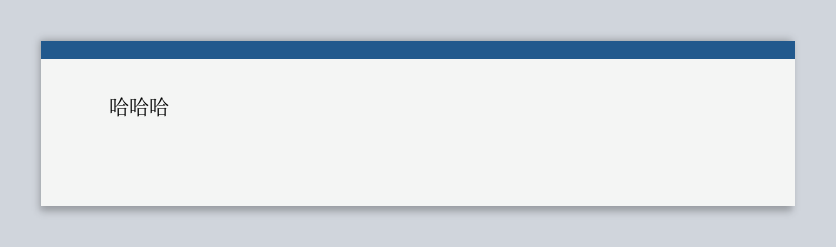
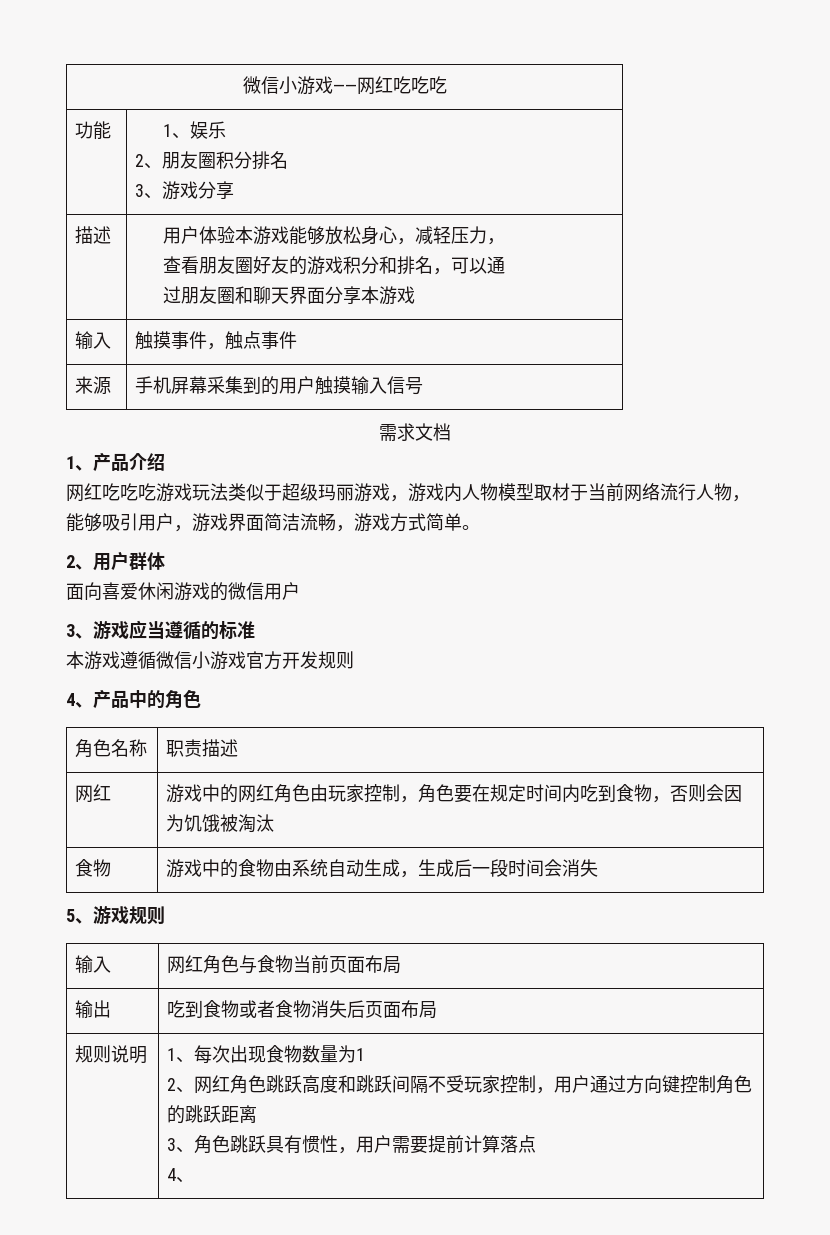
[109,97,169,117] 哈哈哈 -> [242,76,447,95] [74,121,111,140] [162,121,226,139] [134,151,288,170] [134,181,234,200] [74,226,111,244] [162,226,505,245] [162,256,505,275] [162,286,415,305] [74,331,111,350] [134,331,297,350] [74,376,111,395] [134,376,423,395] [379,423,451,441] [66,453,165,472] [66,483,750,502] [66,513,480,532] [66,551,165,571] [66,582,300,601] [66,620,255,640] [66,651,354,670] [66,689,201,709] [74,739,147,758] [165,739,238,757] [74,784,111,803] [165,784,742,803] [165,814,274,833] [74,859,111,877] [165,859,598,878] [66,906,165,925] [74,955,111,974] [166,955,401,974] [74,1000,111,1019] [166,1000,437,1019] [74,1045,147,1064] [166,1045,365,1064] [166,1075,752,1094] [166,1105,257,1124] [166,1135,536,1154] [166,1168,194,1183] 微信小游戏——网红吃吃吃 // 功能 | 1、娱乐 // 2、朋友圈积分排名 // 3、游戏分享 // 描述 | 用户体验本游戏能够放松身心，减轻压力， // 查看朋友圈好友的游戏积分和排名，可以通 // 过朋友圈和聊天界面分享本游戏 // 输入 | 触摸事件，触点事件 // 来源 | 手机屏幕采集到的用户触摸输入信号 // 需求文档 // 1、产品介绍 // 网红吃吃吃游戏玩法类似于超级玛丽游戏，游戏内人物模型取材于当前网络流行人物，能够吸引用户，游戏界面简洁流畅，游戏方式简单。 // 2、用户群体 // 面向喜爱休闲游戏的微信用户 // 3、游戏应当遵循的标准 // 本游戏遵循微信小游戏官方开发规则 // 4、产品中的角色 // 角色名称 | 职责描述 // 网红 | 游戏中的网红角色由玩家控制，角色要在规定时间内吃到食物，否则会因为饥饿被淘汰 // 食物 | 游戏中的食物由系统自动生成，生成后一段时间会消失 // 5、游戏规则 // 输入 | 网红角色与食物当前页面布局 // 输出 | 吃到食物或者食物消失后页面布局 // 规则说明 | 1、每次出现食物数量为1 // 2、网红角色跳跃高度和跳跃间隔不受玩家控制，用户通过方向键控制角色的跳跃距离 // 3、角色跳跃具有惯性，用户需要提前计算落点 // 4、

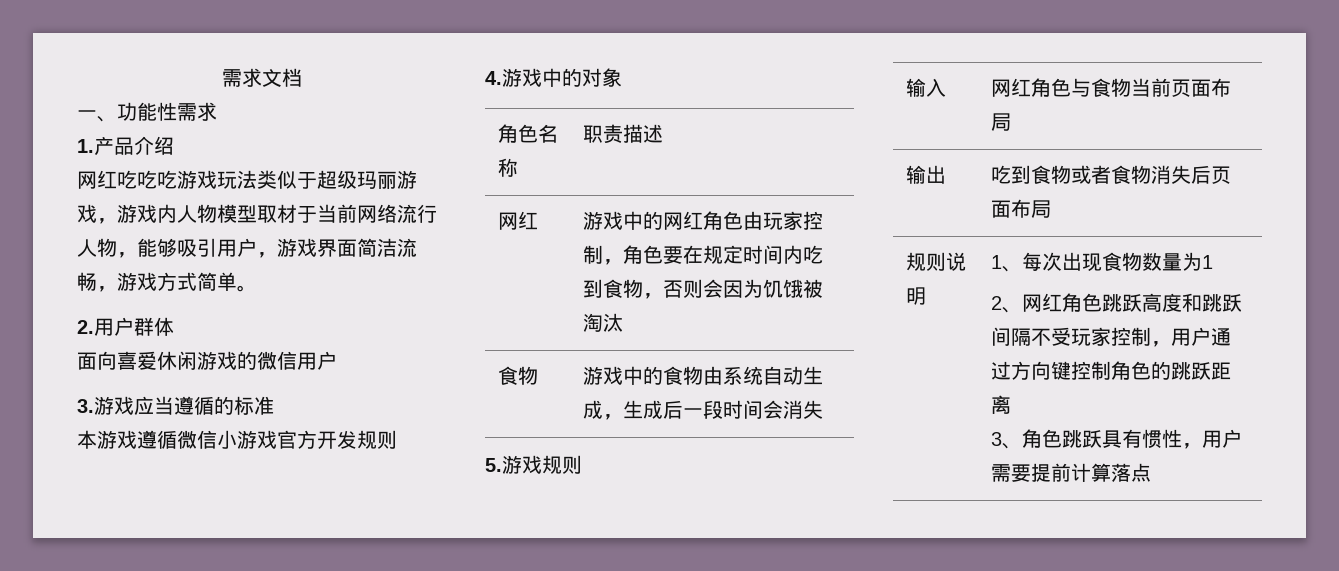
[242,76,447,95] [74,121,111,140] [162,121,226,139] [134,151,288,170] [134,181,234,200] [74,226,111,244] [162,226,505,245] [162,256,505,275] [162,286,415,305] [74,331,111,350] [134,331,297,350] [74,376,111,395] [134,376,423,395] [379,423,451,441] [66,456,93,471] 微信小游戏——网红吃吃吃 // 功能 | 1、娱乐 // 2、朋友圈积分排名 // 3、游戏分享 // 描述 | 用户体验本游戏能够放松身心，减轻压力， // 查看朋友圈好友的游戏积分和排名，可以通 // 过朋友圈和聊天界面分享本游戏 // 输入 | 触摸事件，触点事件 // 来源 | 手机屏幕采集到的用户触摸输入信号 // 需求文档 // 1、 -> [221,68,302,87] [77,102,217,122] [77,139,94,153] 需求文档 // 一、功能性需求 // 1.
[66,555,93,570] 2、 -> [77,320,94,334] 2.
[66,624,93,639] 3、 -> [77,399,94,413] 3.
[66,689,201,709] 4、产品中的角色 -> [485,68,622,87] 4.游戏中的对象
[66,909,93,924] 5、 -> [485,458,502,472] 5.
[166,1168,194,1183] // 4、 -> (1151, 472) none

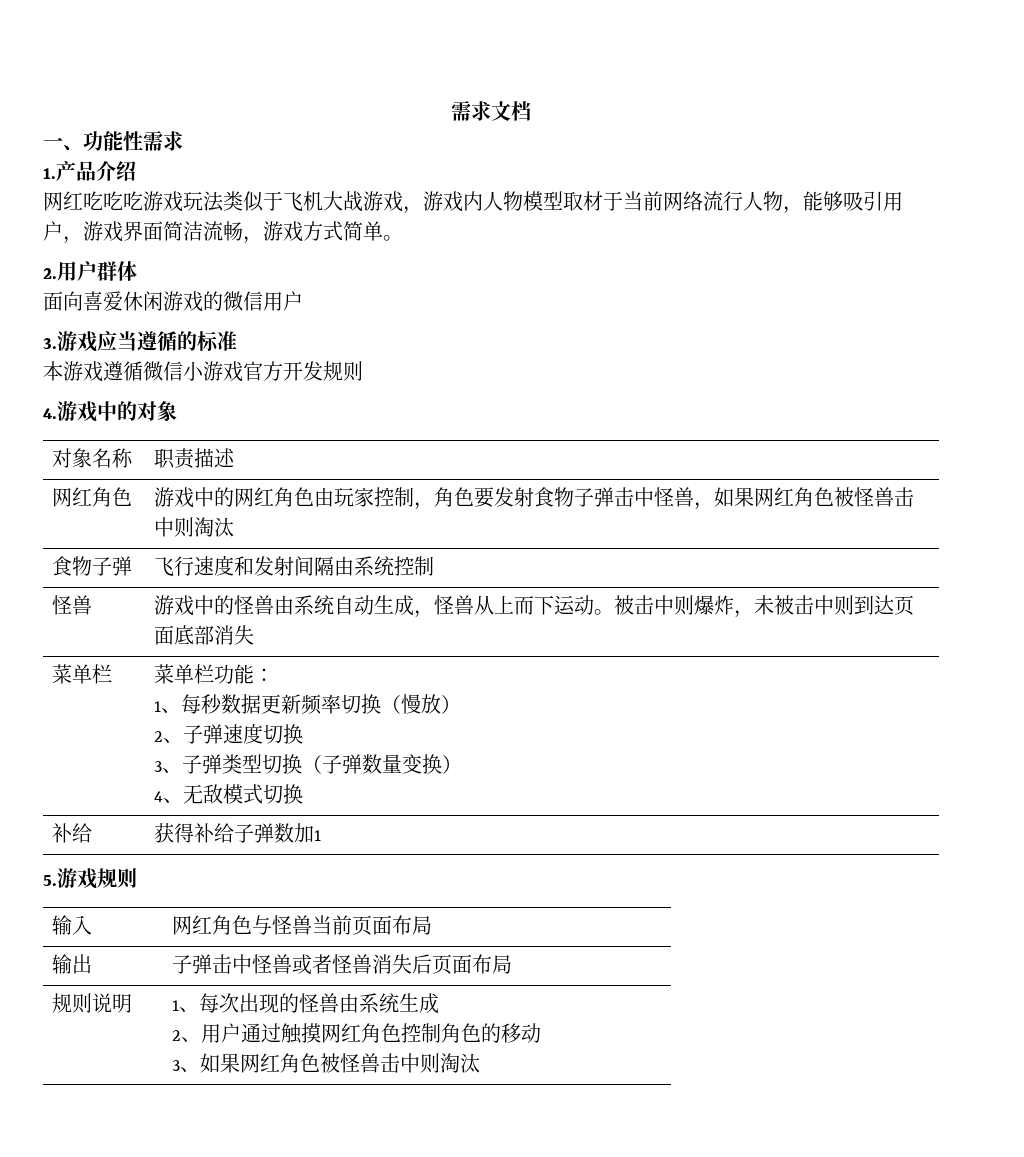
[317,170,397,189] 超级玛丽 -> [283,191,363,212] 飞机大战
[497,124,538,143] 角色 -> [52,448,93,468] 对象
(538, 220) none -> [92,487,133,507] 角色
[682,245,823,264] [582,279,823,299] [582,313,623,332] [497,366,538,385] [582,366,703,385] 在规定时间内吃到食物，否则会因为饥饿被淘汰 // 食物 | 游戏中的食物 -> [494,487,915,510] [154,517,235,537] [52,556,133,576] [154,555,435,576] [52,595,93,615] [154,595,275,616] 发射食物子弹击中怪兽，如果网红角色被怪兽击中则淘汰 // 食物子弹 | 飞行速度和发射间隔由系统控制 // 怪兽 | 游戏中的怪兽
[622,400,823,419] 生成后一段时间会消失 -> [434,595,915,618] [154,625,255,645] [52,664,113,684] [154,664,275,684] [154,694,462,715] [154,723,304,744] [154,754,463,774] [154,784,304,804] [52,823,93,843] [154,823,322,843] 怪兽从上而下运动。被击中则爆炸，未被击中则到达页面底部消失 // 菜单栏 | 菜单栏功能： // 1、每秒数据更新频率切换（慢放） // 2、子弹速度切换 // 3、子弹类型切换（子弹数量变换） // 4、无敌模式切换 // 补给 | 获得补给子弹数加1
[1090,78,1131,97] 食物 -> [272,915,313,935] 怪兽
[990,165,1151,184] 吃到食物或者食物 -> [172,954,373,975] 子弹击中怪兽或者怪兽
[1101,252,1213,271] [990,293,1242,313] [990,327,1231,347] [990,361,1071,380] 食物数量为1 // 2、网红角色跳跃高度和跳跃间隔不受玩家控制，用户通过方向键 -> [279,993,440,1014] [172,1023,402,1044] 的怪兽由系统生成 // 2、用户通过触摸网红角色
[1170,362,1231,380] [990,395,1011,414] [990,429,1242,449] [990,463,1151,482] 跳跃距离 // 3、角色跳跃具有惯性，用户需要提前计算落点 -> [501,1023,542,1043] [172,1053,481,1073] 移动 // 3、如果网红角色被怪兽击中则淘汰

